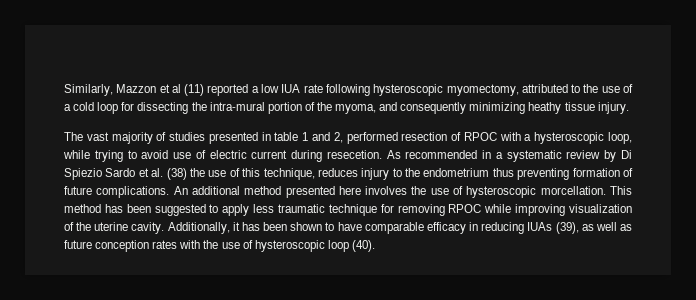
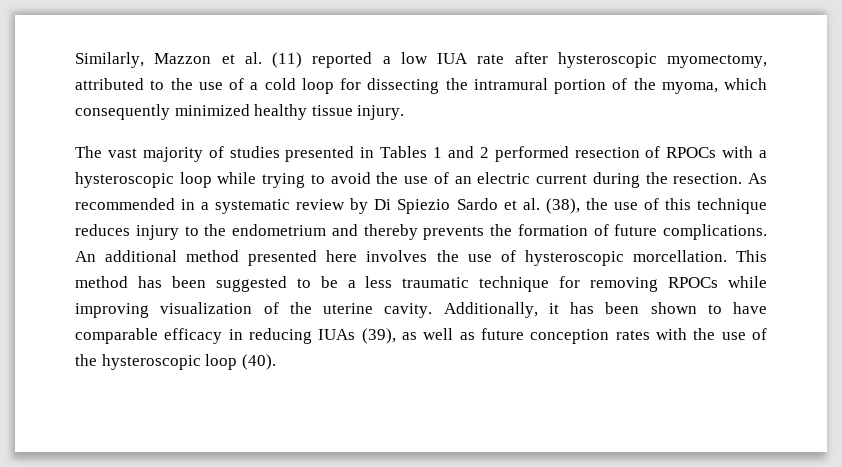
[171,84,181,93] al -> [244,52,262,64] al.
[325,84,370,96] following -> [514,52,548,64] after
[209,102,265,111] intra-mural -> [473,78,548,90] intramural
[379,102,562,114] and consequently minimizing heathy -> [724,78,767,90] [75,104,308,120] which consequently minimized healthy
[274,132,299,141] table -> [380,146,428,158] Tables
[333,132,343,143] 2, -> [479,147,489,158] 2
[463,132,497,141] RPOC -> [666,147,717,158] RPOCs
[608,132,632,144] loop, -> [179,172,212,188] loop
[173,150,206,159] use of -> [376,172,472,184] the use of an
[326,150,382,159] resecetion. -> [645,172,743,184] the resection.
[166,168,187,180] (38) -> [545,198,580,214] (38),
[263,168,315,180] technique, -> [697,198,767,214] technique
[492,168,570,180] thus preventing -> [331,224,512,240] and thereby prevents the
[222,204,250,216] apply -> [320,276,356,288] be a
[448,204,482,213] RPOC -> [668,277,719,288] RPOCs
(253, 244) none -> [75,354,97,366] the

